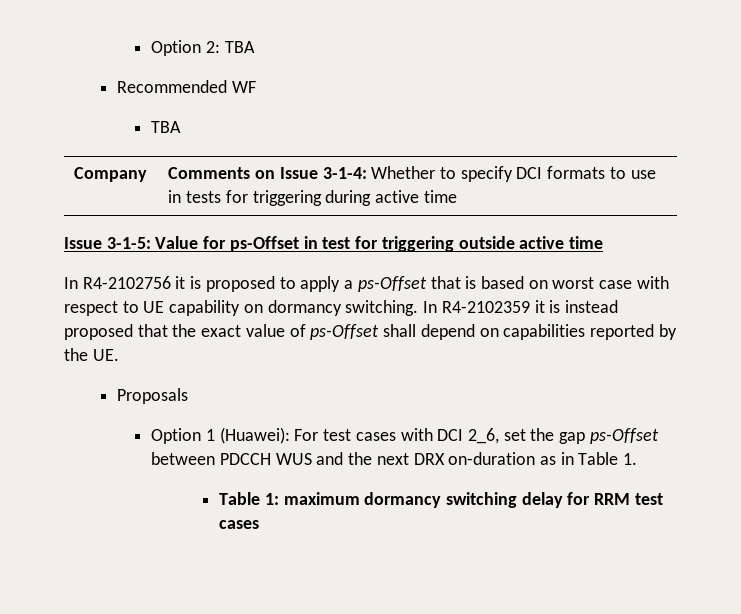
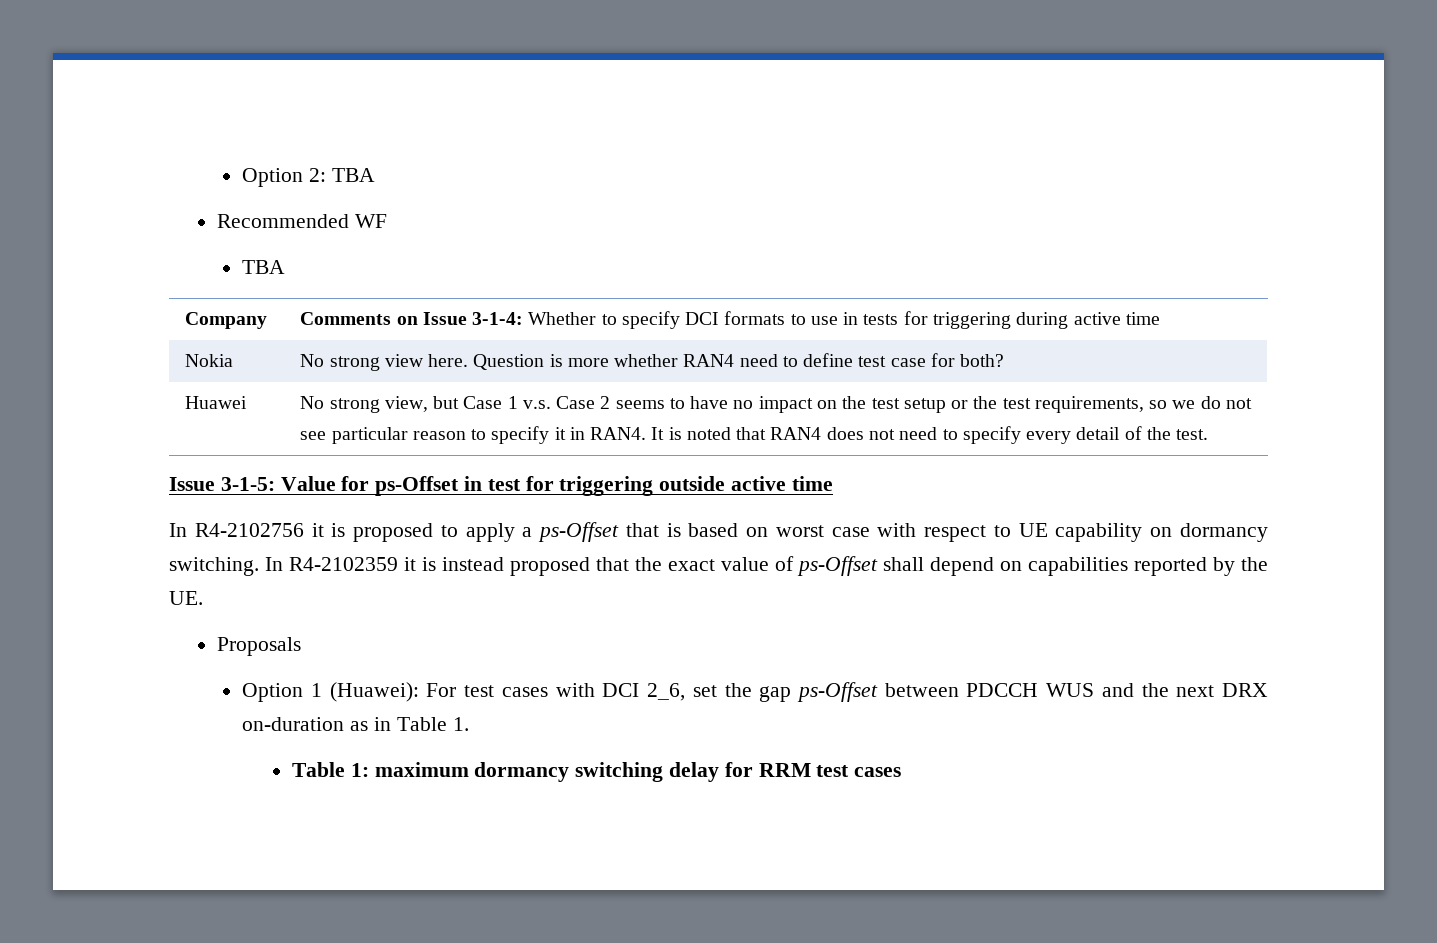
(457, 196) none -> [185,354,234,367] [300,353,1005,371] [185,396,248,409] [300,396,1252,413] [300,426,1209,444] // Nokia | No strong view here. Question is more whether RAN4 need to define test case for both? // Huawei | No strong view, but Case 1 v.s. Case 2 seems to have no impact on the test setup or the test requirements, so we do not see particular reason to specify it in RAN4. It is noted that RAN4 does not need to specify every detail of the test.

